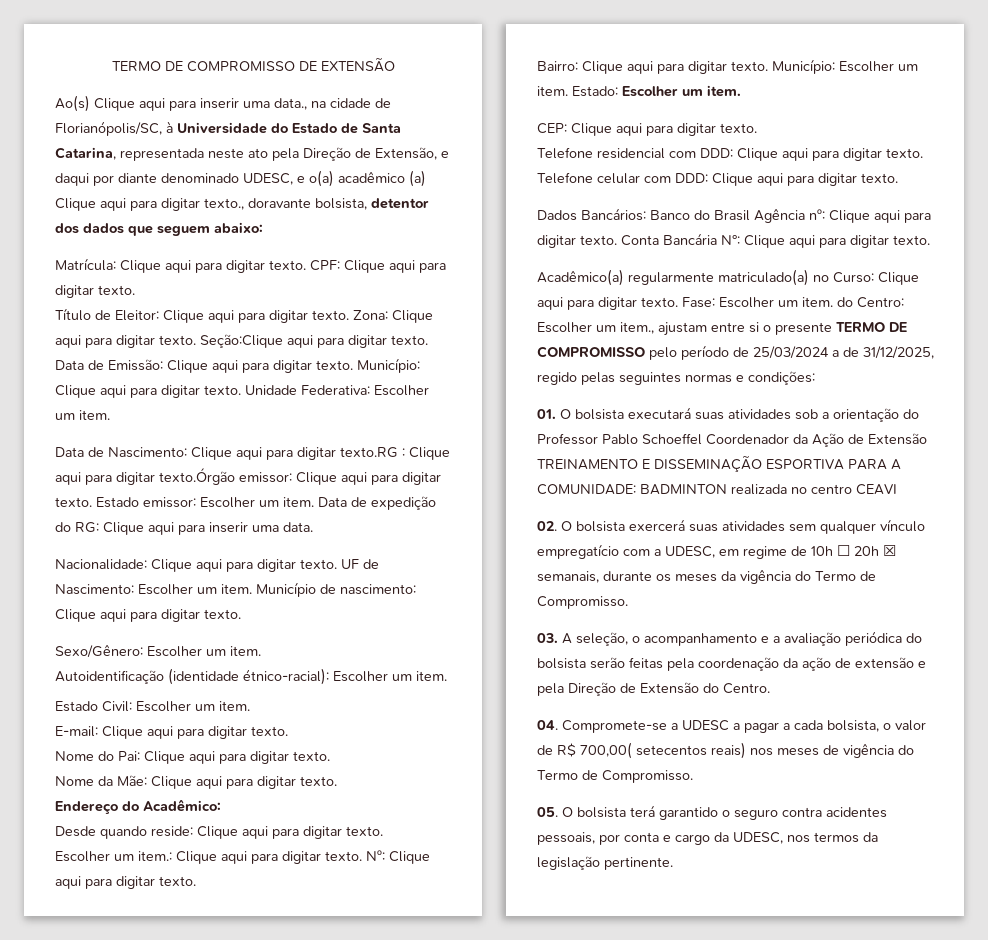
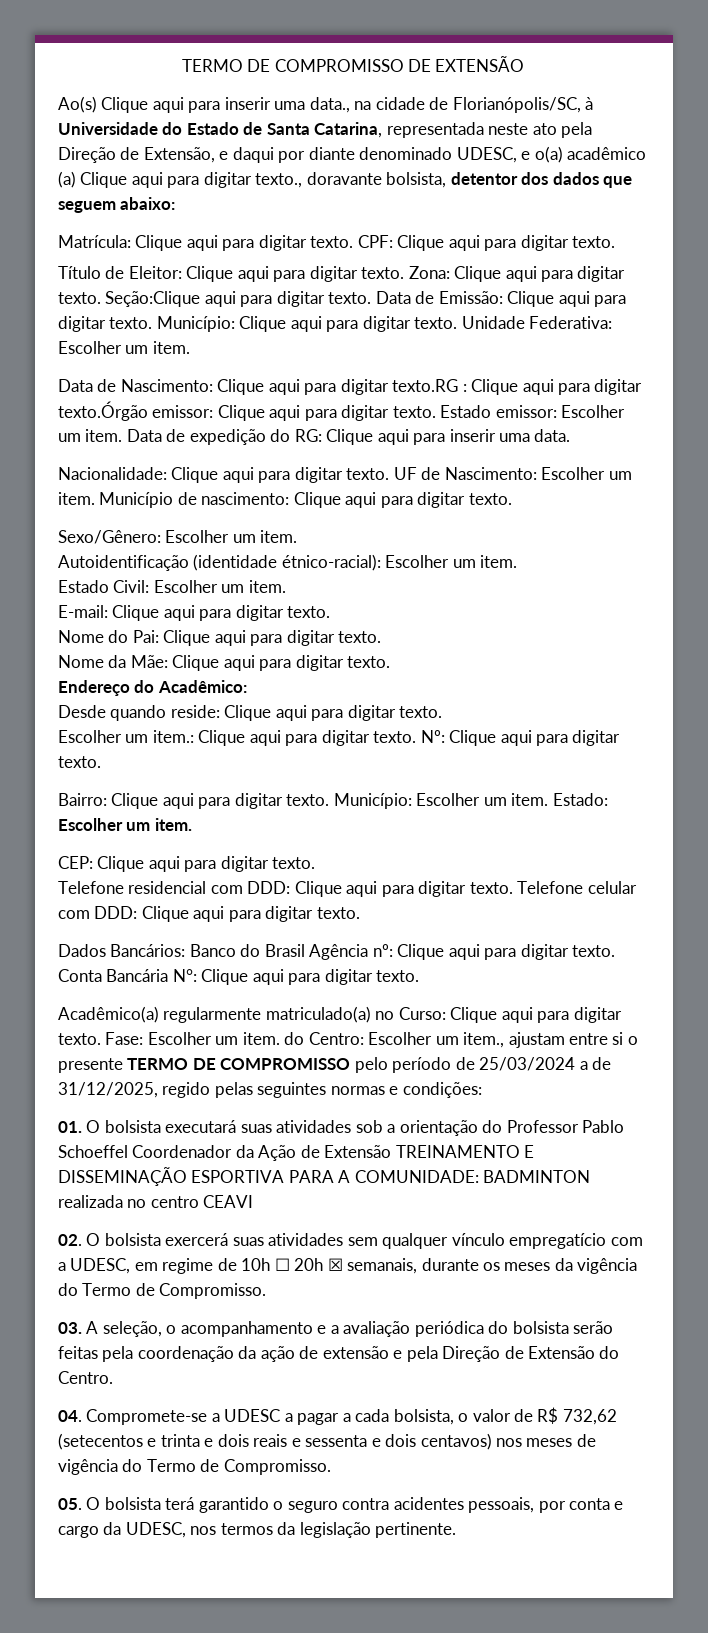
[580,742,746,759] 700,00( setecentos reais) -> [562,1409,617,1425] [58,1433,492,1450] 732,62 (setecentos e trinta e dois reais e sessenta e dois centavos)

